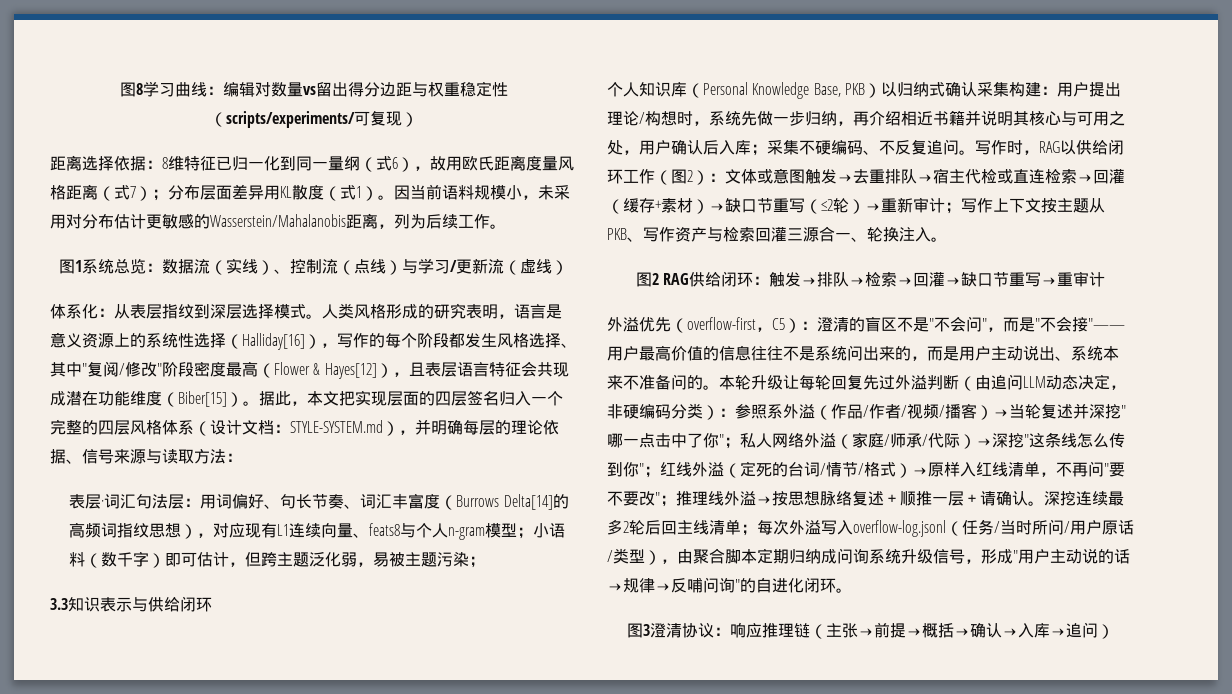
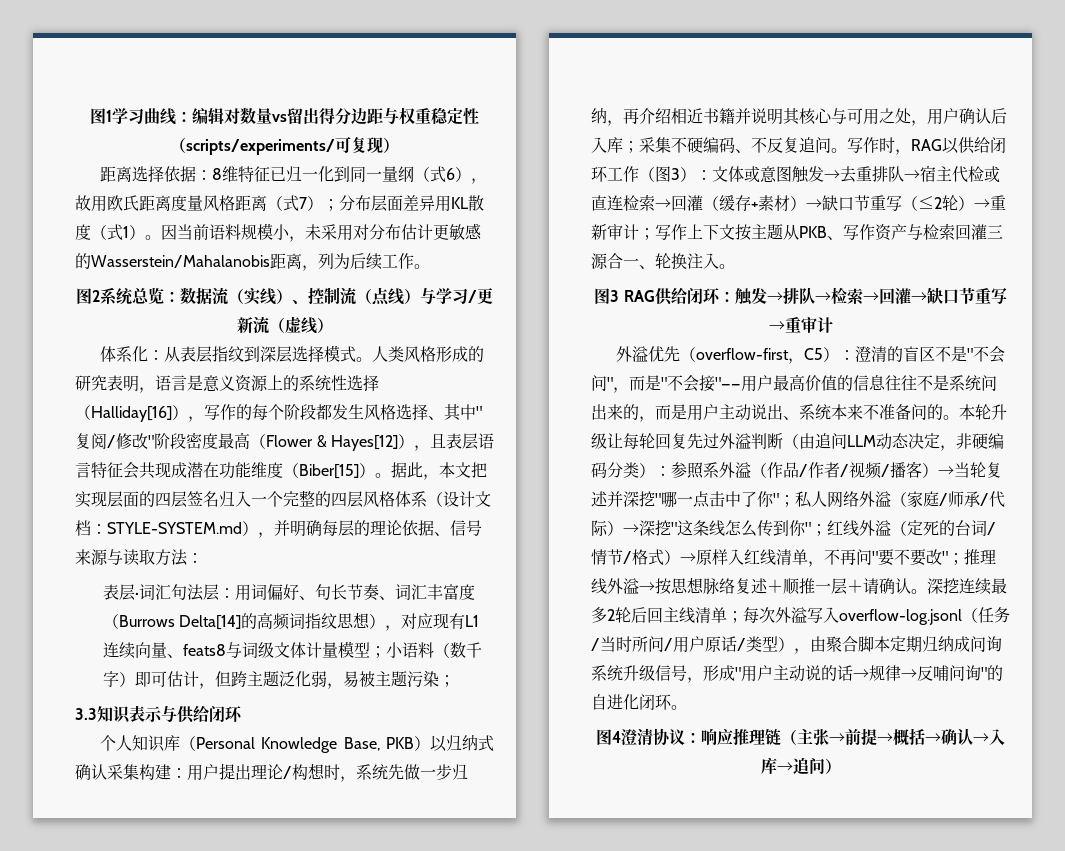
[119,82,143,97] 图8 -> [90,108,112,124] 图1
[75,260,82,272] 1 -> [92,290,100,302] 2
[416,523,486,540] 个人n-gram -> [241,642,338,658] 词级文体计量
[687,170,693,182] 2 -> [671,168,680,180] 3
[651,273,659,285] 2 -> [610,290,620,302] 3
[643,624,650,636] 3 -> [612,731,621,743] 4

